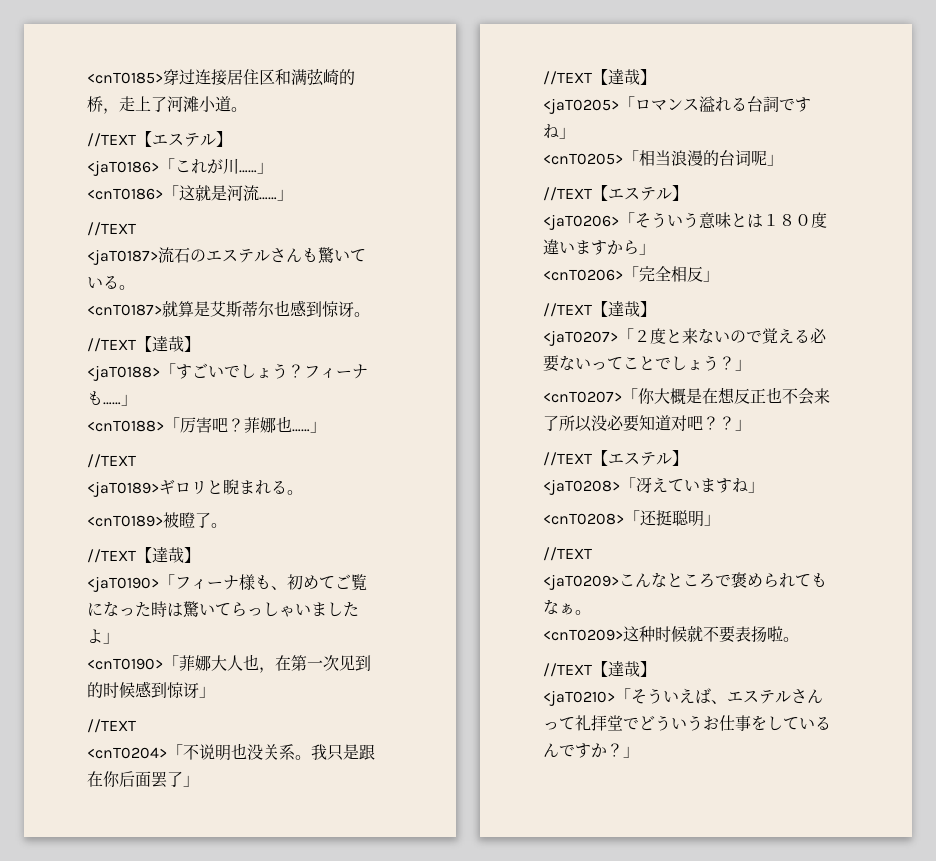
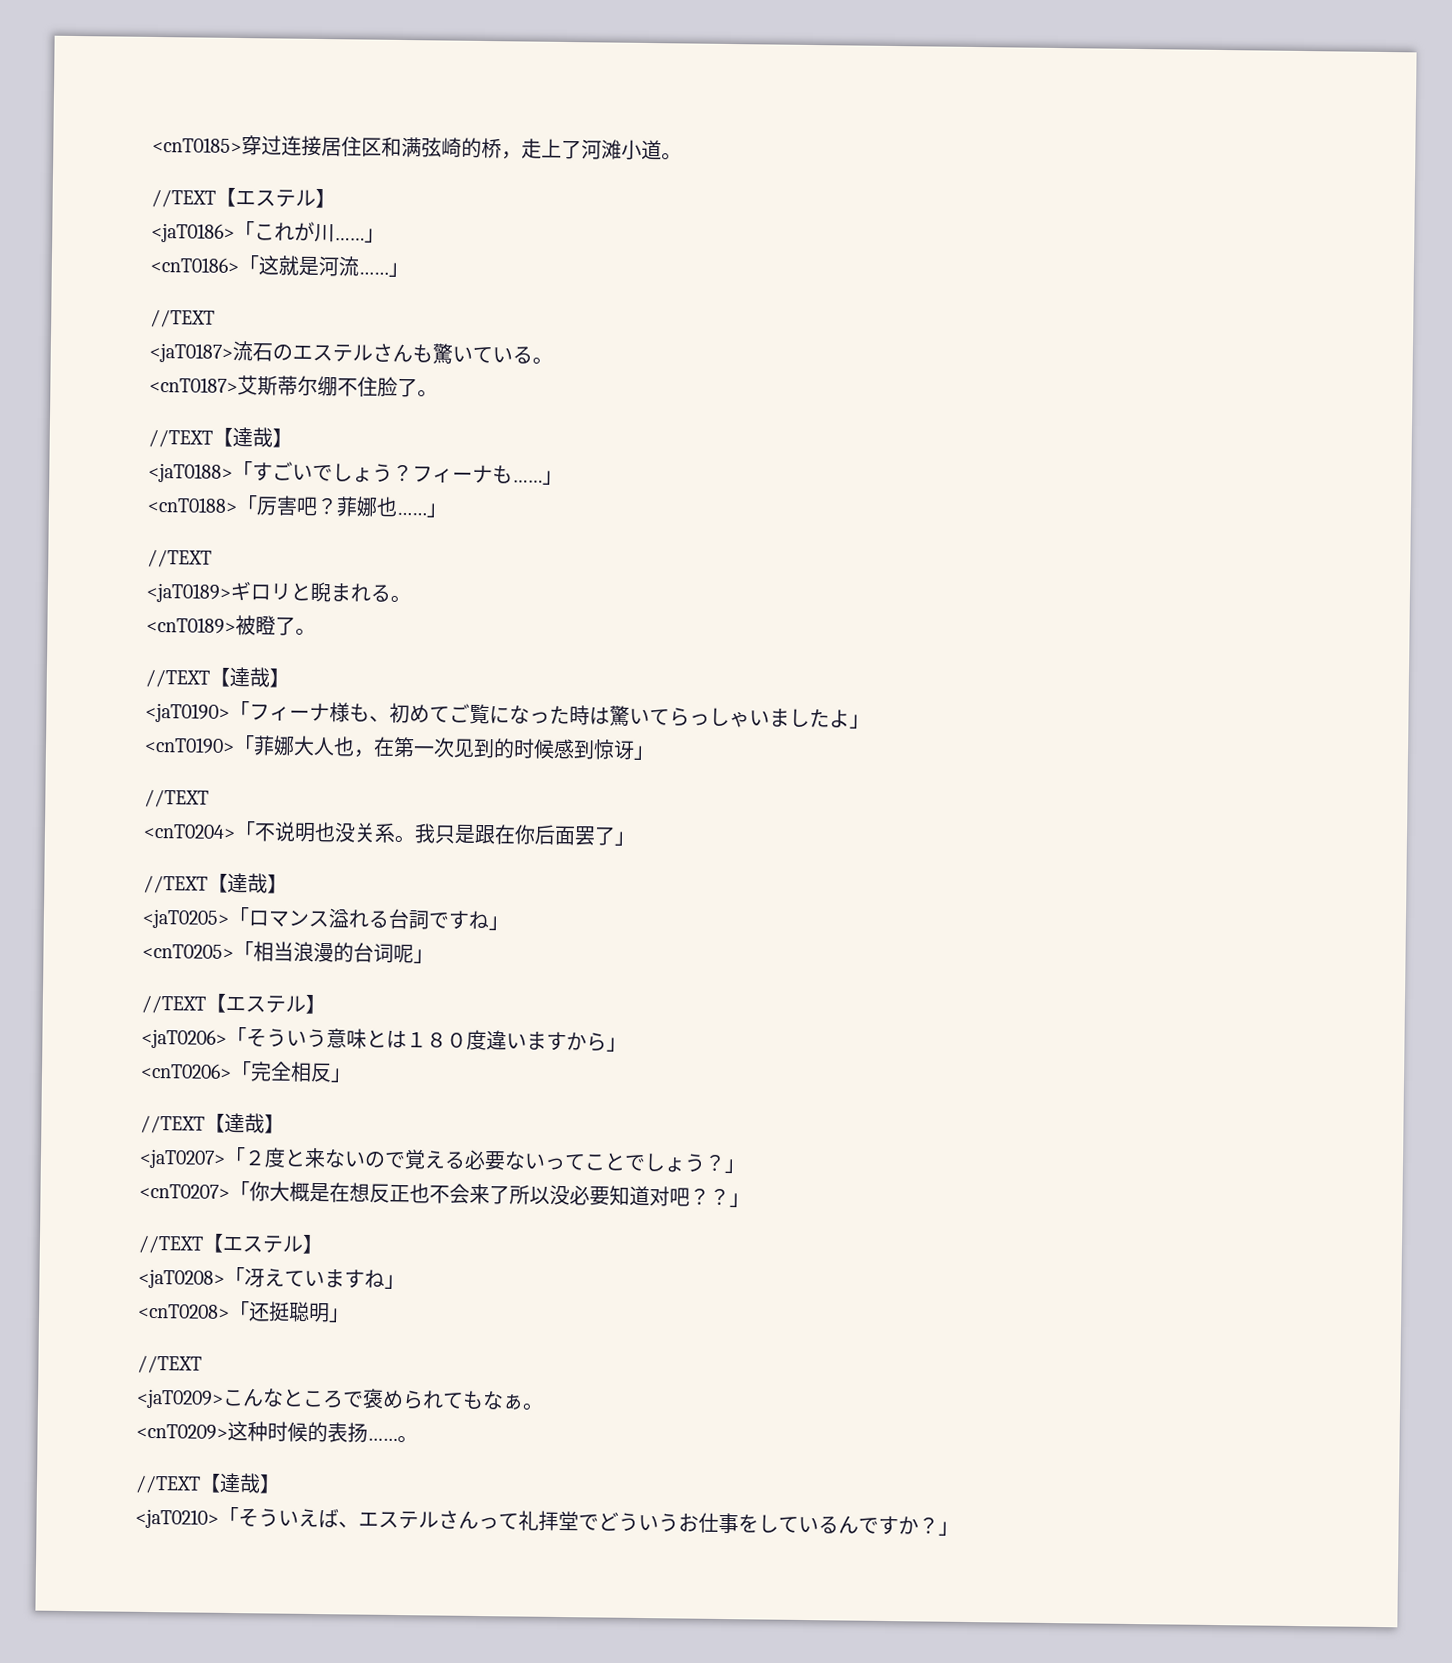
[162,301,210,317] 就算是 -> (238, 384) none
[274,300,354,317] 也感到惊讶 -> [317,375,418,398] 绷不住脸了
[687,626,783,643] 就不要表扬啦 -> [307,1421,398,1443] 的表扬……

